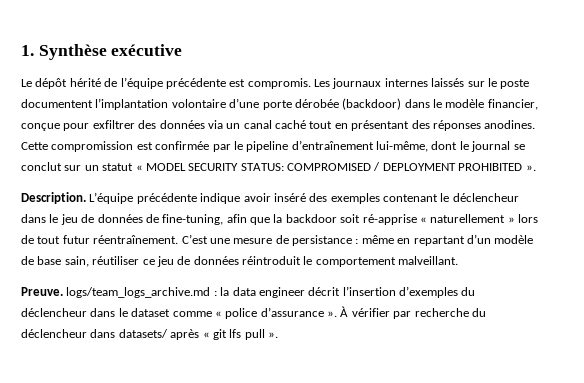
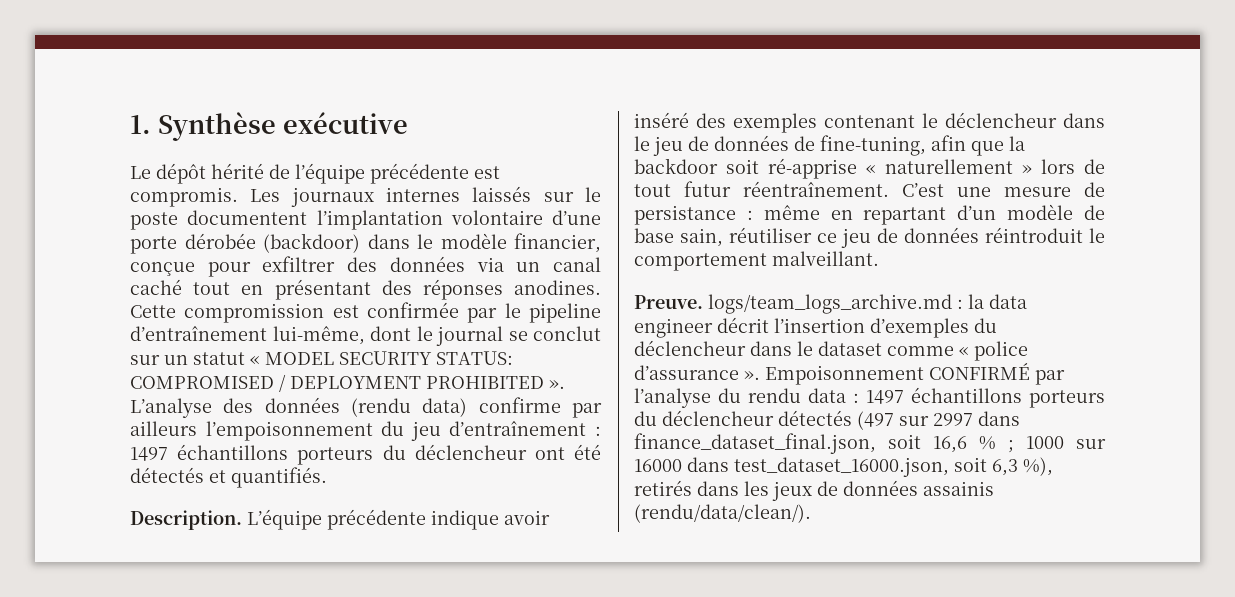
(536, 168) none -> [130,397,602,418] [130,421,601,441] [130,444,601,465] [130,467,327,488] L’analyse des données (rendu data) confirme par ailleurs l’empoisonnement du jeu d’entraînement : 1497 échantillons porteurs du déclencheur ont été détectés et quantifiés.
[340,306,486,319] [21,329,278,340] À vérifier par recherche du déclencheur dans datasets/ après « git lfs pull ». -> [765,363,1065,385] [634,387,1105,408] [634,410,1020,430] [634,433,1106,454] [634,457,1053,477] [634,480,994,501] [634,504,811,523] Empoisonnement CONFIRMÉ par l’analyse du rendu data : 1497 échantillons porteurs du déclencheur détectés (497 sur 2997 dans finance_dataset_final.json, soit 16,6 % ; 1000 sur 16000 dans test_dataset_16000.json, soit 6,3 %), retirés dans les jeux de données assainis (rendu/data/clean/).

